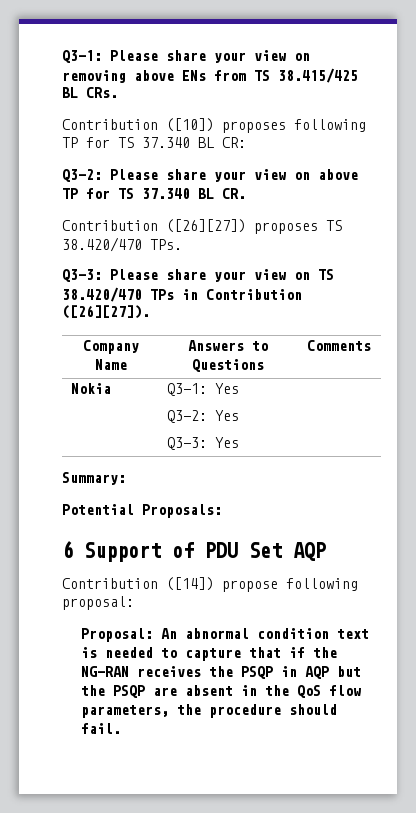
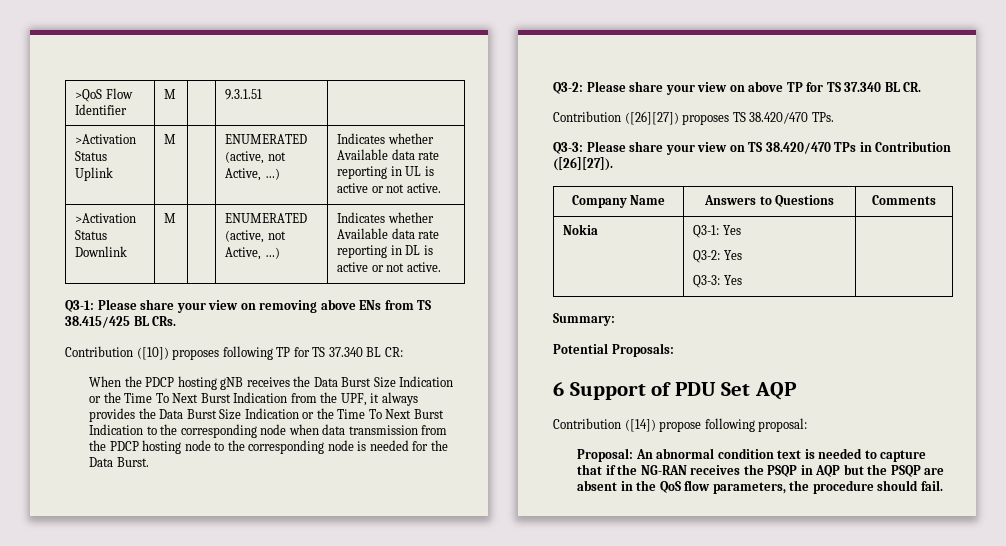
(62, 56) none -> [75,88,133,102] [75,104,128,115] [164,89,177,99] [225,89,263,100] [75,134,137,144] [75,151,108,161] [75,167,114,181] [164,134,177,144] [225,134,308,144] [225,151,286,164] [225,168,280,181] [337,133,434,144] [337,149,440,160] [337,166,434,179] [337,183,441,193] [75,213,137,223] [75,230,108,240] [75,246,128,257] [164,213,177,223] [225,213,308,223] [225,230,286,243] [225,247,280,260] [337,212,434,223] [337,228,440,239] [337,245,433,258] [337,262,441,272] >QoS Flow Identifier | M | | 9.3.1.51 | // >Activation Status Uplink | M | | ENUMERATED (active, not Active, …) | Indicates whether Available data rate reporting in UL is active or not active. // >Activation Status Downlink | M | | ENUMERATED (active, not Active, …) | Indicates whether Available data rate reporting in DL is active or not active. //
(246, 142) none -> [89,376,454,390] [89,392,418,406] [89,408,444,422] [89,424,448,438] [89,440,448,454] [89,457,149,467] // When the PDCP hosting gNB receives the Data Burst Size Indication or the Time To Next Burst Indication from the UPF, it always provides the Data Burst Size Indication or the Time To Next Burst Indication to the corresponding node when data transmission from the PDCP hosting node to the corresponding node is needed for the Data Burst.

